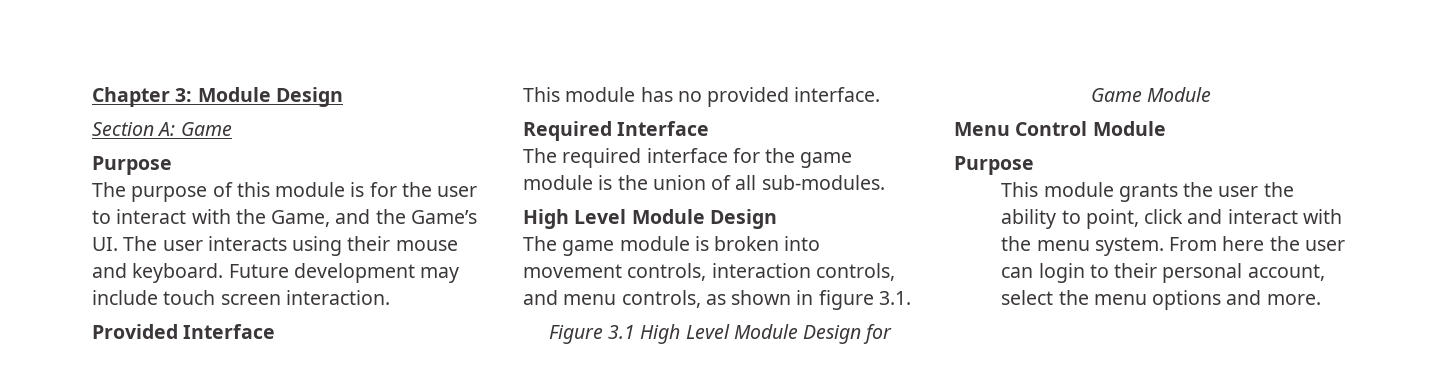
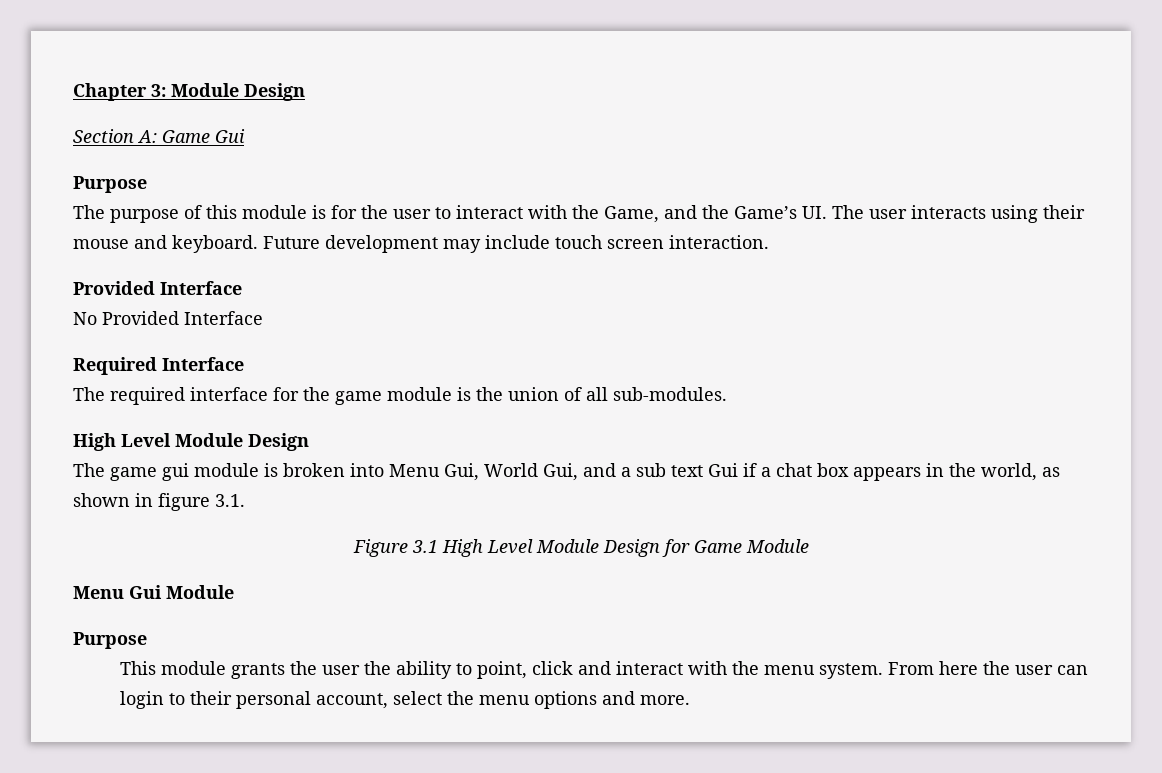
(232, 129) none -> [215,129,245,143] Gui
[523,87,881,107] This module has no provided interface. -> [73,311,263,325] No Provided Interface
(615, 248) none -> [162,463,189,481] gui
[523,263,895,281] [523,290,701,308] movement controls, interaction controls, and menu controls, -> [389,463,1037,481] Menu Gui, World Gui, and a sub text Gui if a chat box appears in the world,
[1015,121,1088,136] Control -> [129,585,162,599] Gui

